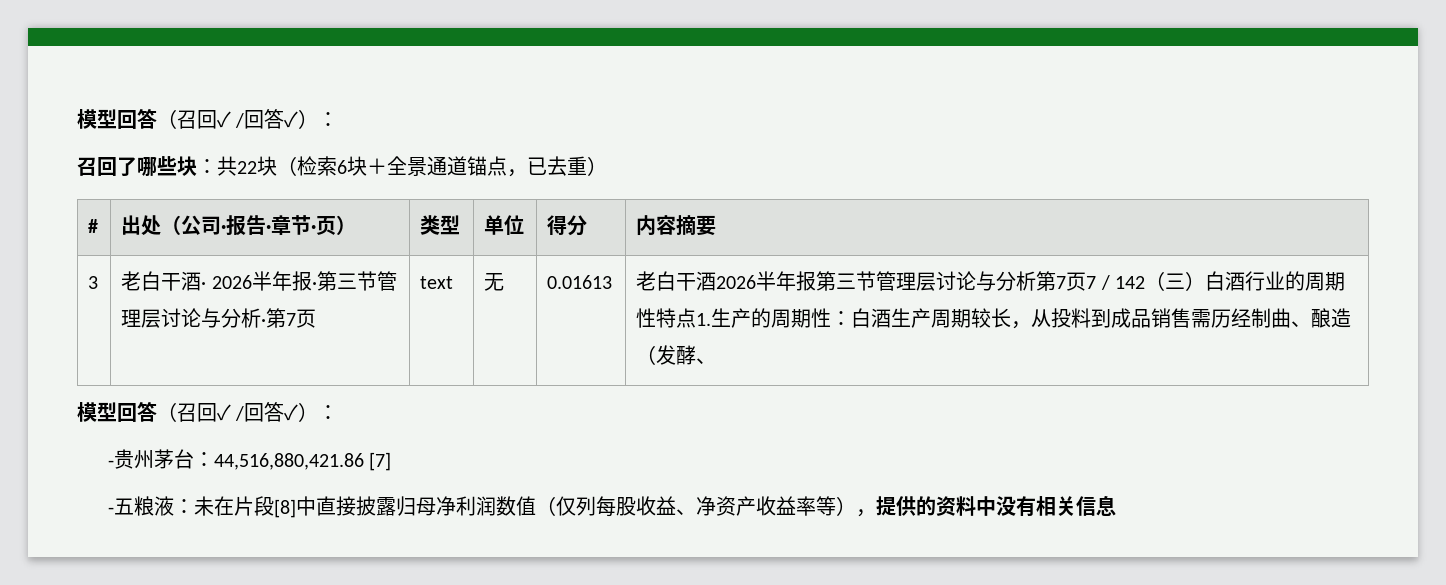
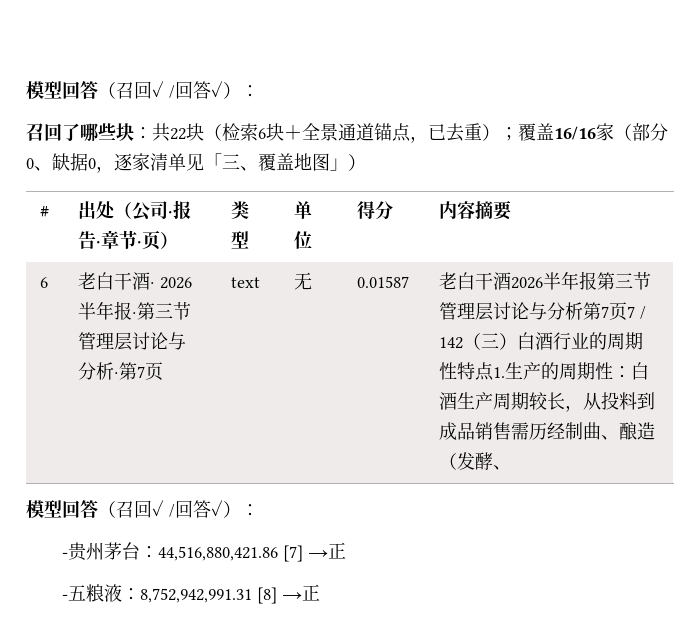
(607, 166) none -> [500,123,668,141] [26,153,366,173] ；覆盖16/16家（部分0、缺据0，逐家清单见「三、覆盖地图」）
[88,276,99,289] 3 -> [40,277,49,288] 6
[547,275,613,289] 0.01613 -> [357,276,410,288] 0.01587
(392, 461) none -> [307,542,346,559] →正
[193,495,1116,518] 未在片段[8]中直接披露归母净利润数值（仅列每股收益、净资产收益率等），提供的资料中没有相关信息 -> [139,584,320,604] 8,752,942,991.31 [8] →正

